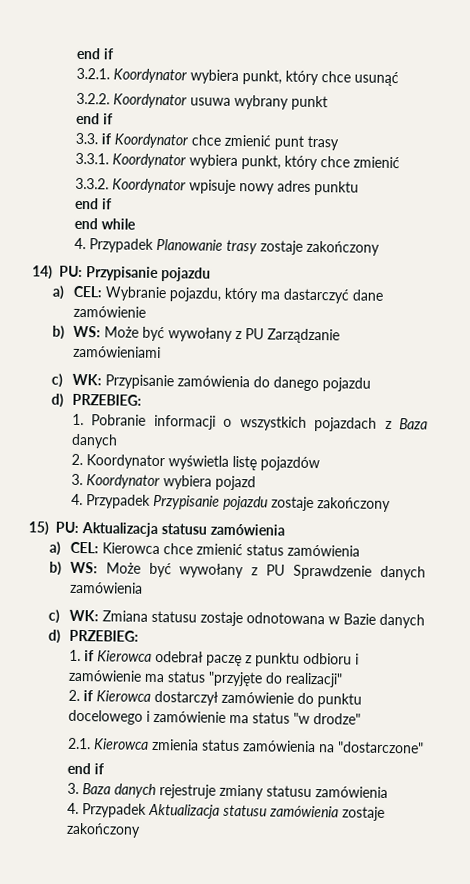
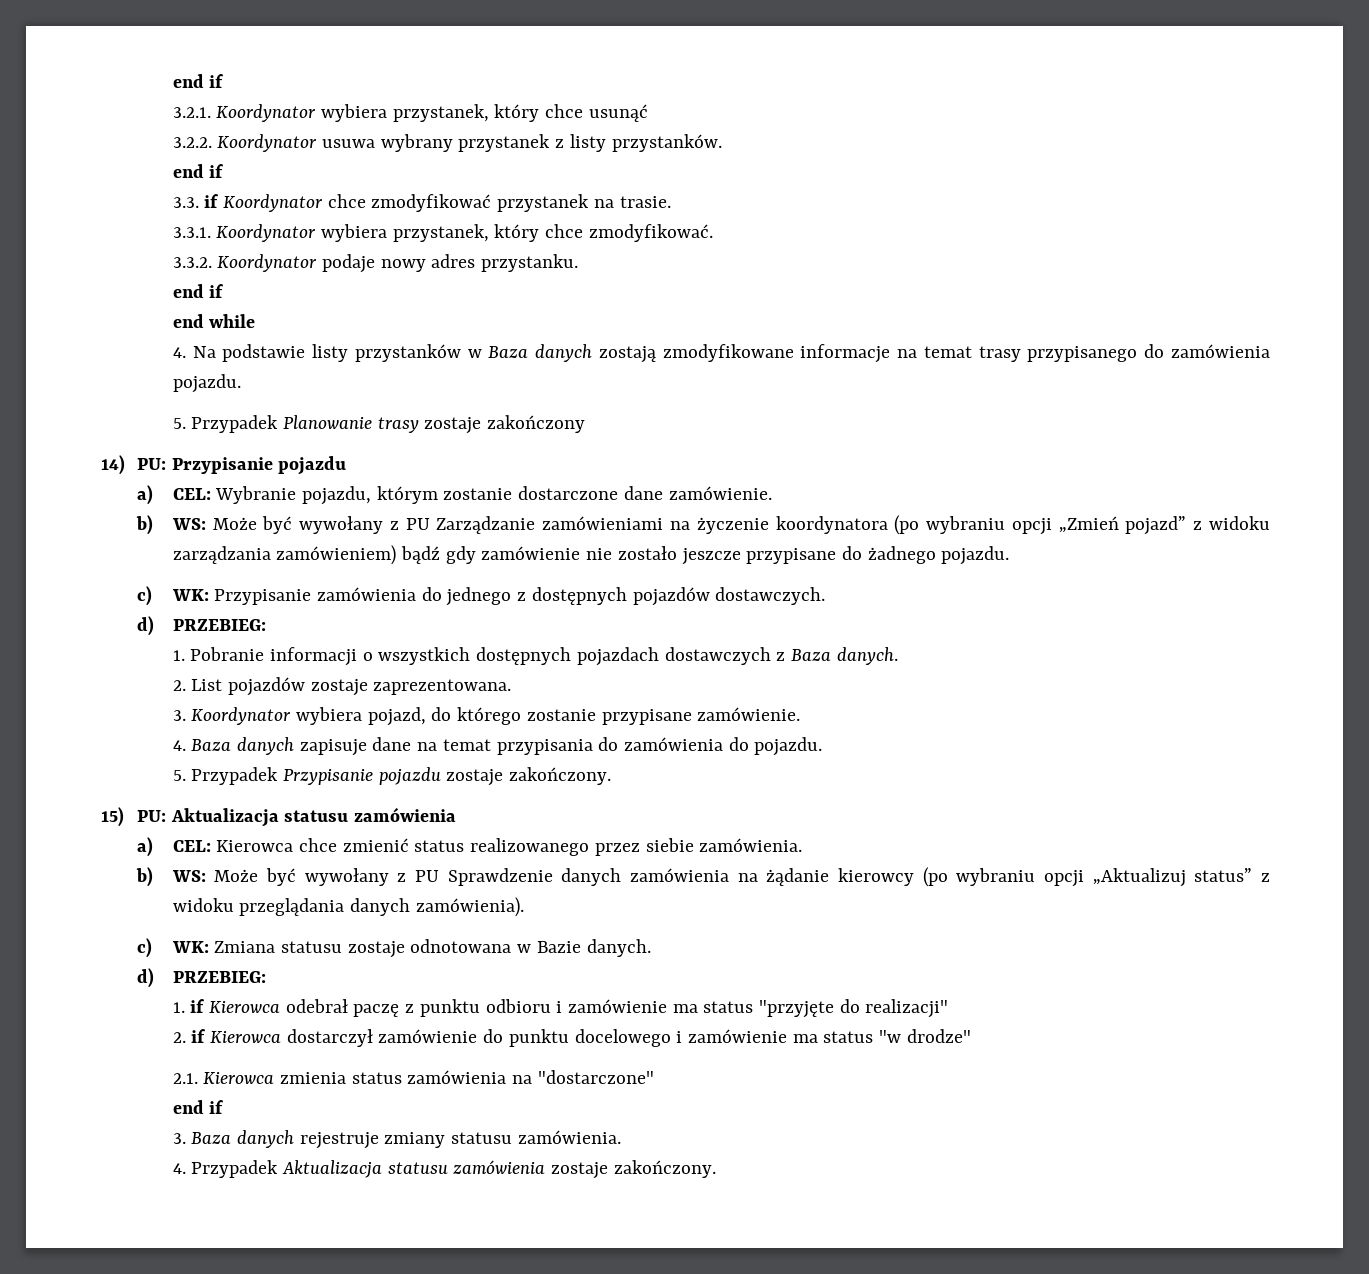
[241,70,282,85] punkt, -> [392,104,489,122] przystanek,
[290,95,328,111] punkt -> [458,134,722,152] przystanek z listy przystanków.
[223,134,339,151] zmienić punt trasy -> [371,194,671,212] zmodyfikować przystanek na trasie.
[240,155,400,171] punkt, który chce zmienić -> [392,224,713,242] przystanek, który chce zmodyfikować.
[188,179,236,194] wpisuje -> [322,254,376,273] podaje
[313,180,359,196] punktu -> [481,254,579,272] przystanku.
(86, 243) none -> [192,344,1270,363] [172,374,241,393] [172,418,186,429] Na podstawie listy przystanków w Baza danych zostają zmodyfikowane informacje na temat trasy przypisanego do zamówienia pojazdu. // 5.
[223,287,383,304] [72,305,146,318] który ma dastarczyć dane zamówienie -> [376,486,772,504] którym zostanie dostarczone dane zamówienie.
(161, 352) none -> [670,515,1270,535] [172,545,1010,565] na życzenie koordynatora (po wybraniu opcji „Zmień pojazd” z widoku zarządzania zamówieniem) bądź gdy zamówienie nie zostało jeszcze przypisane do żadnego pojazdu.
[272,376,371,392] danego pojazdu -> [446,587,826,606] jednego z dostępnych pojazdów dostawczych.
[314,417,378,432] pojazdach -> [476,647,771,666] dostępnych pojazdach dostawczych
[70,433,118,449] [70,453,320,472] danych // 2. Koordynator wyświetla listę pojazdów -> [836,647,898,665] [172,677,512,696] danych. // 2. List pojazdów zostaje zaprezentowana.
[214,475,256,491] [70,493,83,506] pojazd // 4. -> [367,707,801,726] [172,737,823,756] [172,770,186,781] pojazd, do którego zostanie przypisane zamówienie. // 4. Baza danych zapisuje dane na temat przypisania do zamówienia do pojazdu. // 5.
[316,497,391,513] zakończony -> [509,767,612,785] zakończony.
[286,544,360,557] zamówienia -> [470,838,803,856] realizowanego przez siebie zamówienia.
(143, 587) none -> [737,867,1270,887] [172,897,524,917] na żądanie kierowcy (po wybraniu opcji „Aktualizuj status” z widoku przeglądania danych zamówienia).
[378,613,425,629] danych -> [586,939,651,957] danych.
[314,786,388,798] zamówienia -> [517,1130,621,1144] zamówienia.
[65,822,141,838] zakończony -> [613,1160,716,1178] zakończony.

